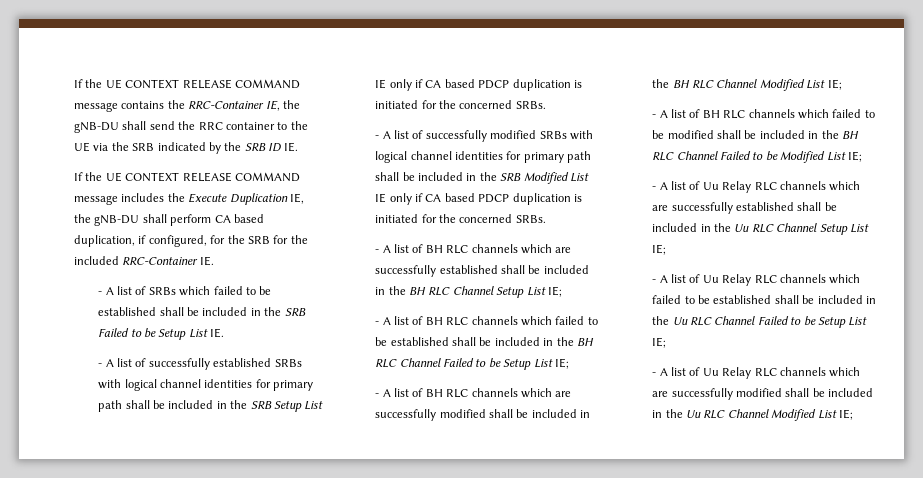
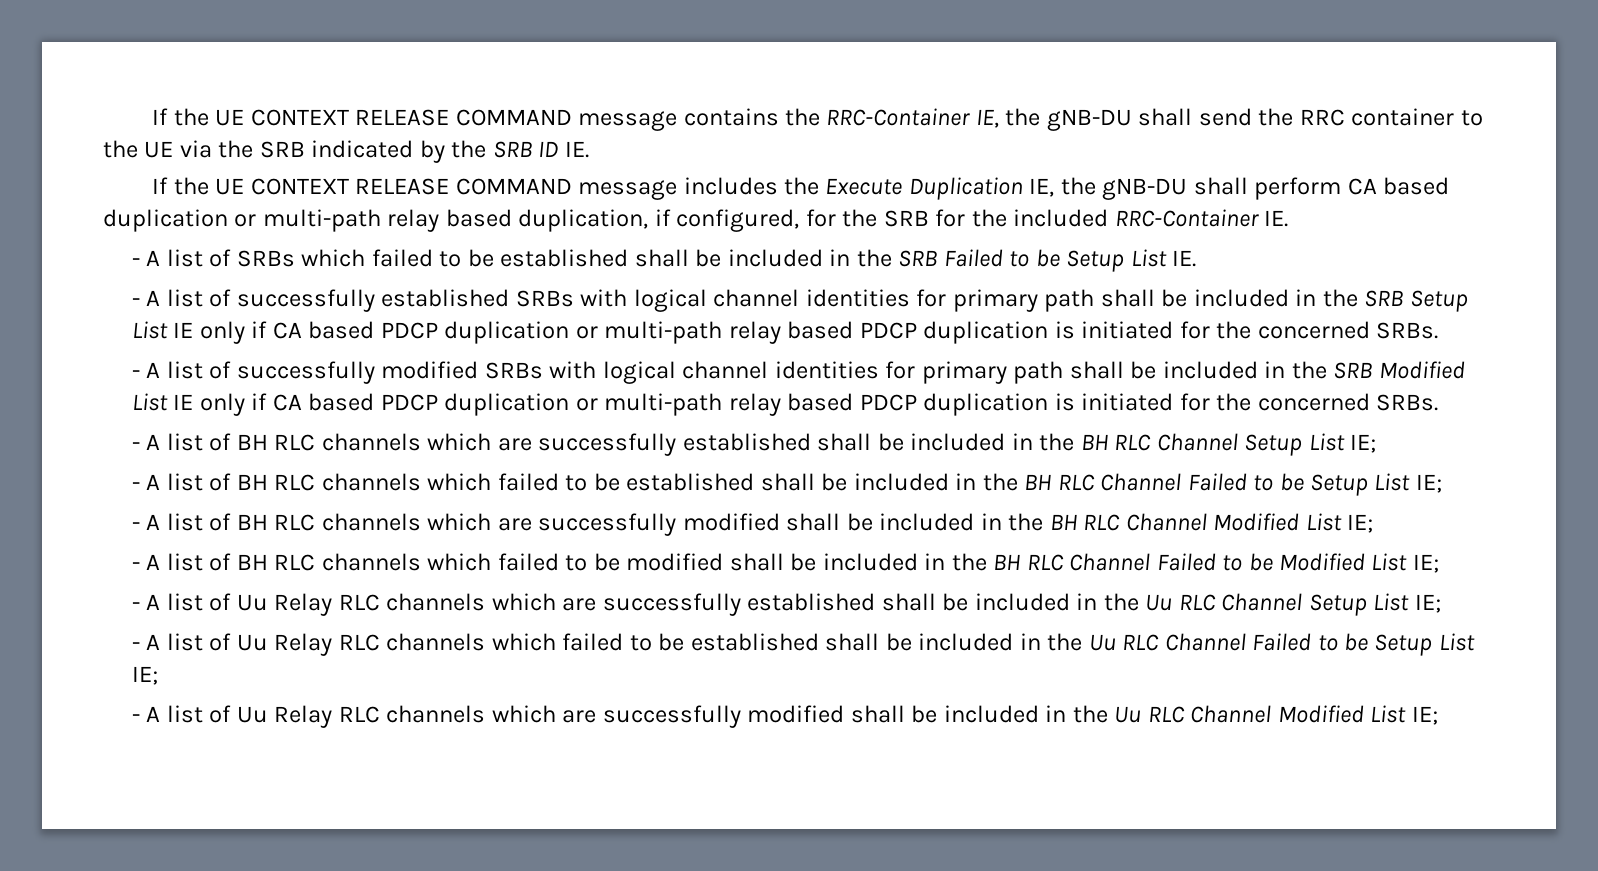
(264, 218) none -> [103,209,512,232] duplication or multi-path relay based
(571, 85) none -> [575,321,1049,344] or multi-path relay based PDCP duplication
(571, 199) none -> [575,393,1049,416] or multi-path relay based PDCP duplication

